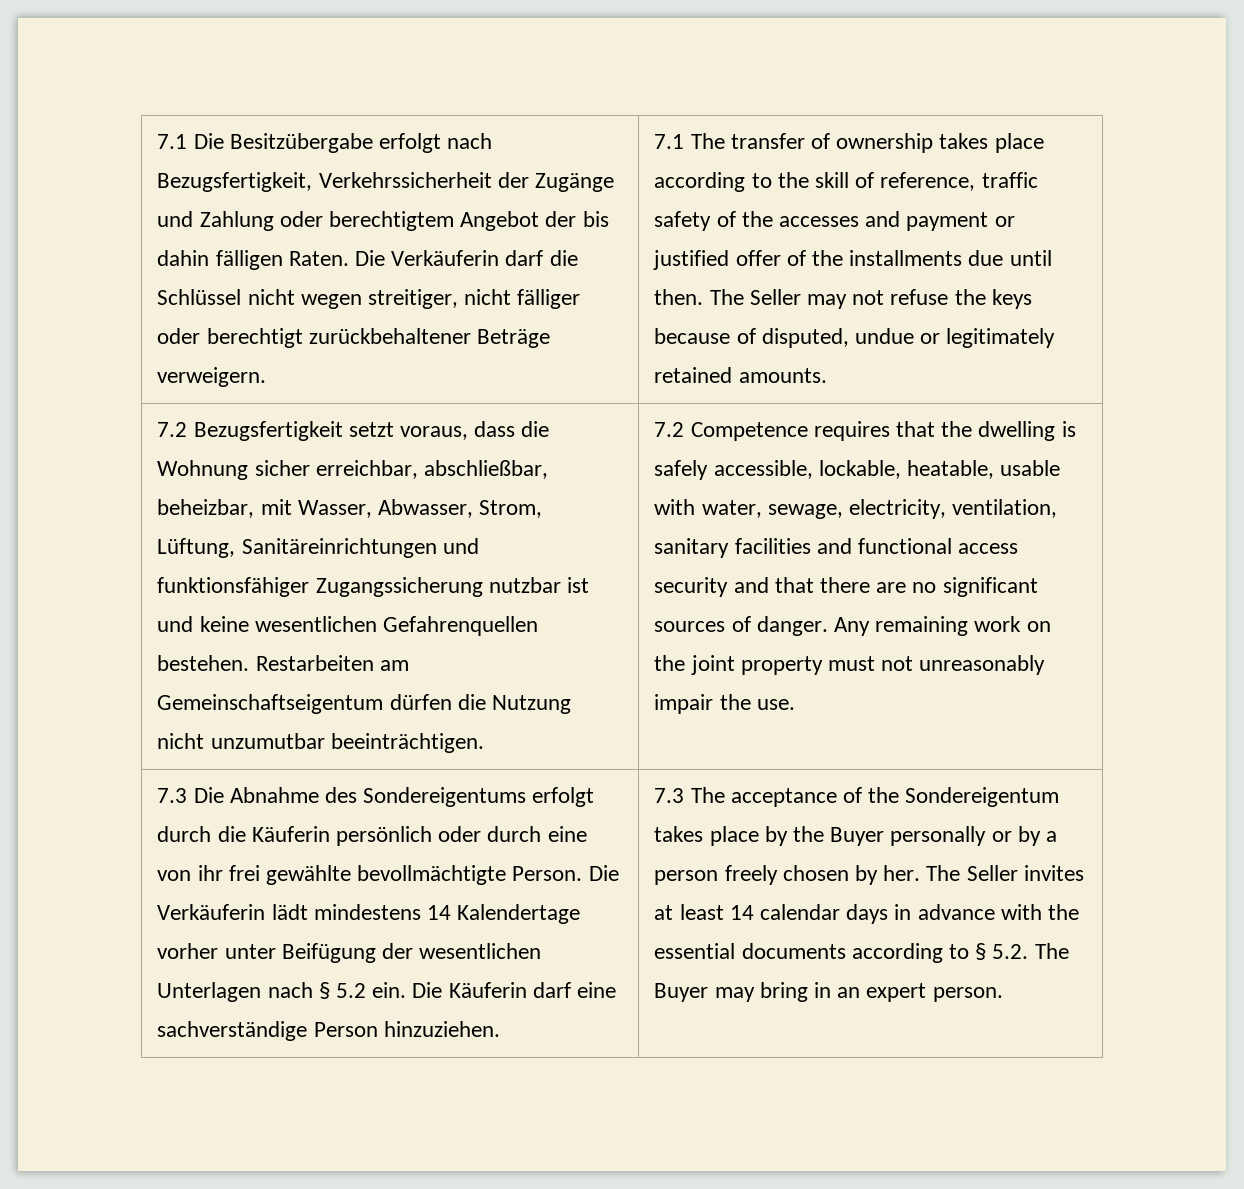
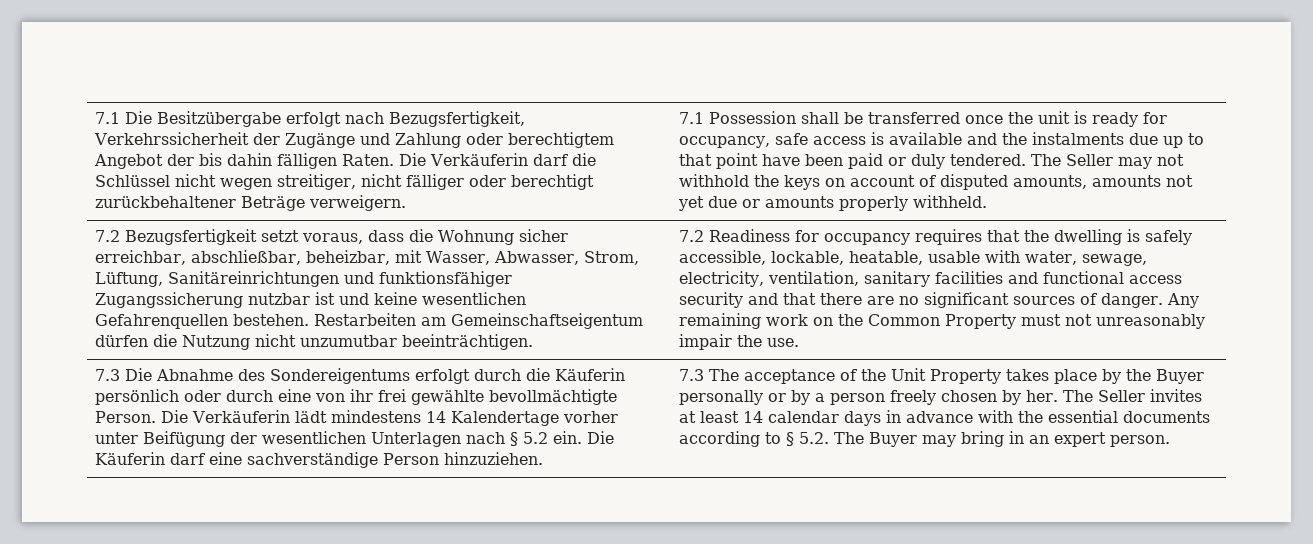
[690,133,1044,153] [654,172,1038,192] [654,211,1015,231] [653,250,1052,270] [654,289,704,305] The transfer of ownership takes place according to the skill of reference, traffic safety of the accesses and payment or justified offer of the installments due until then. -> [709,111,1168,127] [679,132,1205,148] [679,153,1027,169] Possession shall be transferred once the unit is ready for occupancy, safe access is available and the instalments due up to that point have been paid or duly tendered.
[890,289,949,305] refuse -> [679,174,750,187] withhold
[654,328,1056,348] [654,367,827,383] because of disputed, undue or legitimately retained amounts. -> [825,174,1194,190] [678,195,988,211] on account of disputed amounts, amounts not yet due or amounts properly withheld.
[690,422,808,441] Competence -> [709,229,911,245] Readiness for occupancy
[690,655,823,675] joint property -> [868,314,1017,329] Common Property
[905,787,1060,807] Sondereigentum -> [891,368,1002,384] Unit Property

